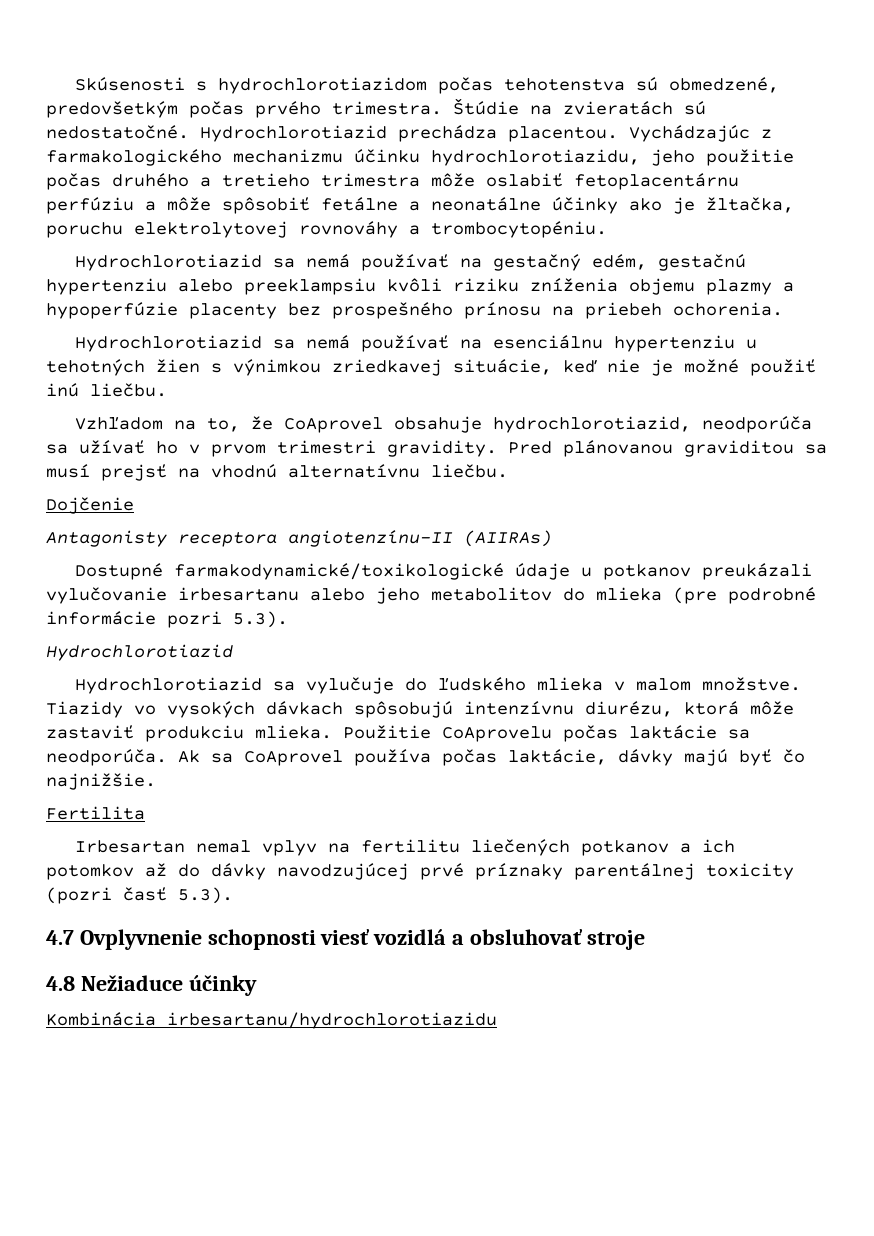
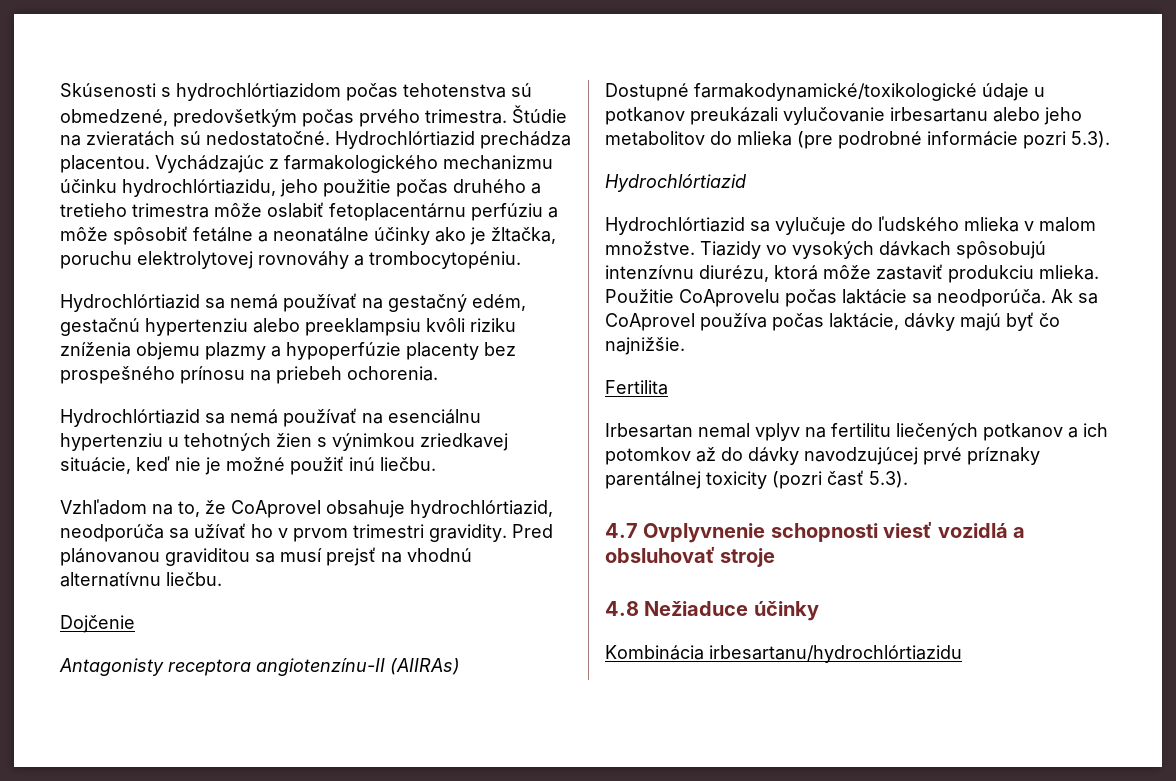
[217,77,427,94] hydrochlorotiazidom -> [176,83,341,101] hydrochlórtiazidom
[200,125,387,142] Hydrochlorotiazid -> [335,131,475,149] Hydrochlórtiazid
[431,149,640,166] hydrochlorotiazidu, -> [122,179,276,197] hydrochlórtiazidu,
[74,254,262,271] Hydrochlorotiazid -> [60,294,200,312] Hydrochlórtiazid
[74,335,262,352] Hydrochlorotiazid -> [60,409,200,427] Hydrochlórtiazid
[492,416,691,433] hydrochlorotiazid, -> [410,500,553,518] hydrochlórtiazid,
[46,644,233,661] [74,677,262,694] Hydrochlorotiazid // Hydrochlorotiazid -> [605,174,746,192] [605,217,745,235] Hydrochlórtiazid // Hydrochlórtiazid
[167,1012,497,1029] irbesartanu/hydrochlorotiazidu -> [709,645,962,663] irbesartanu/hydrochlórtiazidu

